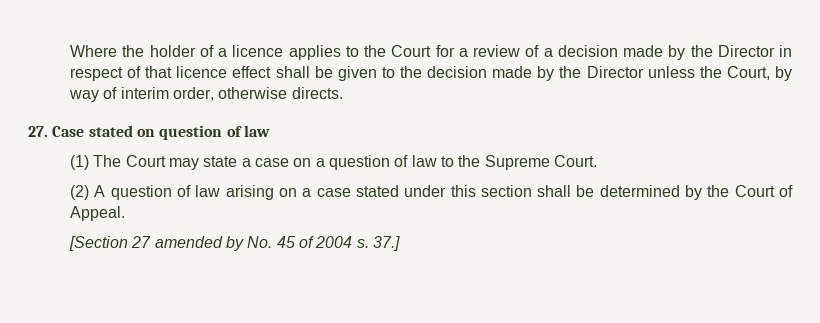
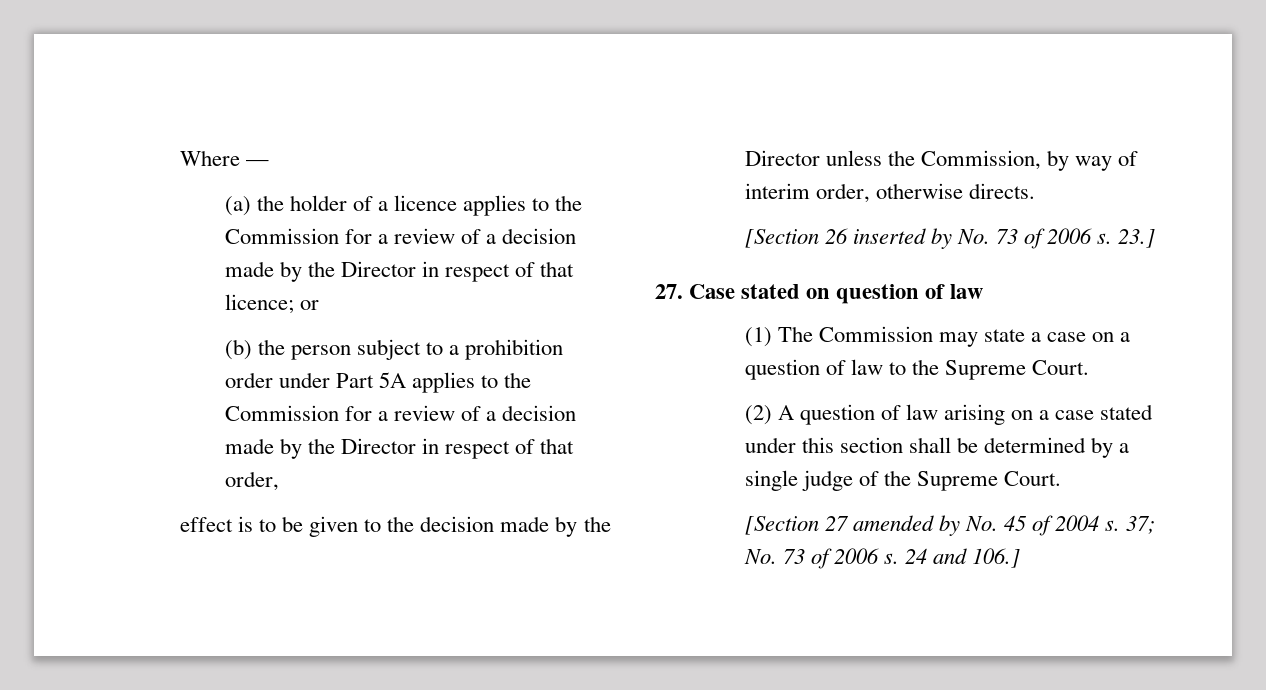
(118, 51) none -> [245,160,269,166] [224,196,251,216] — // (a)
[391,45,432,57] Court -> [224,228,339,244] Commission
[176,66,310,78] licence effect shall -> [224,294,319,314] [224,339,564,360] [224,372,532,393] [224,405,577,421] [224,438,575,459] [224,471,279,491] [179,516,276,532] licence; or // (b) the person subject to a prohibition order under Part 5A applies to the Commission for a review of a decision made by the Director in respect of that order, // effect is to
[726,66,770,80] Court, -> [921,150,1042,170] Commission,
(343, 93) none -> [744,228,1156,249] // [Section 26 inserted by No. 73 of 2006 s. 23.]
[125,155,166,167] Court -> [818,326,933,342] Commission
[707,185,793,197] [70,206,126,221] the Court of Appeal. -> [1119,443,1130,453] [744,470,1062,491] a single judge of the Supreme Court.
[372,236,400,251] 37.] -> [1126,516,1157,534] [743,548,1021,569] 37; No. 73 of 2006 s. 24 and 106.]

